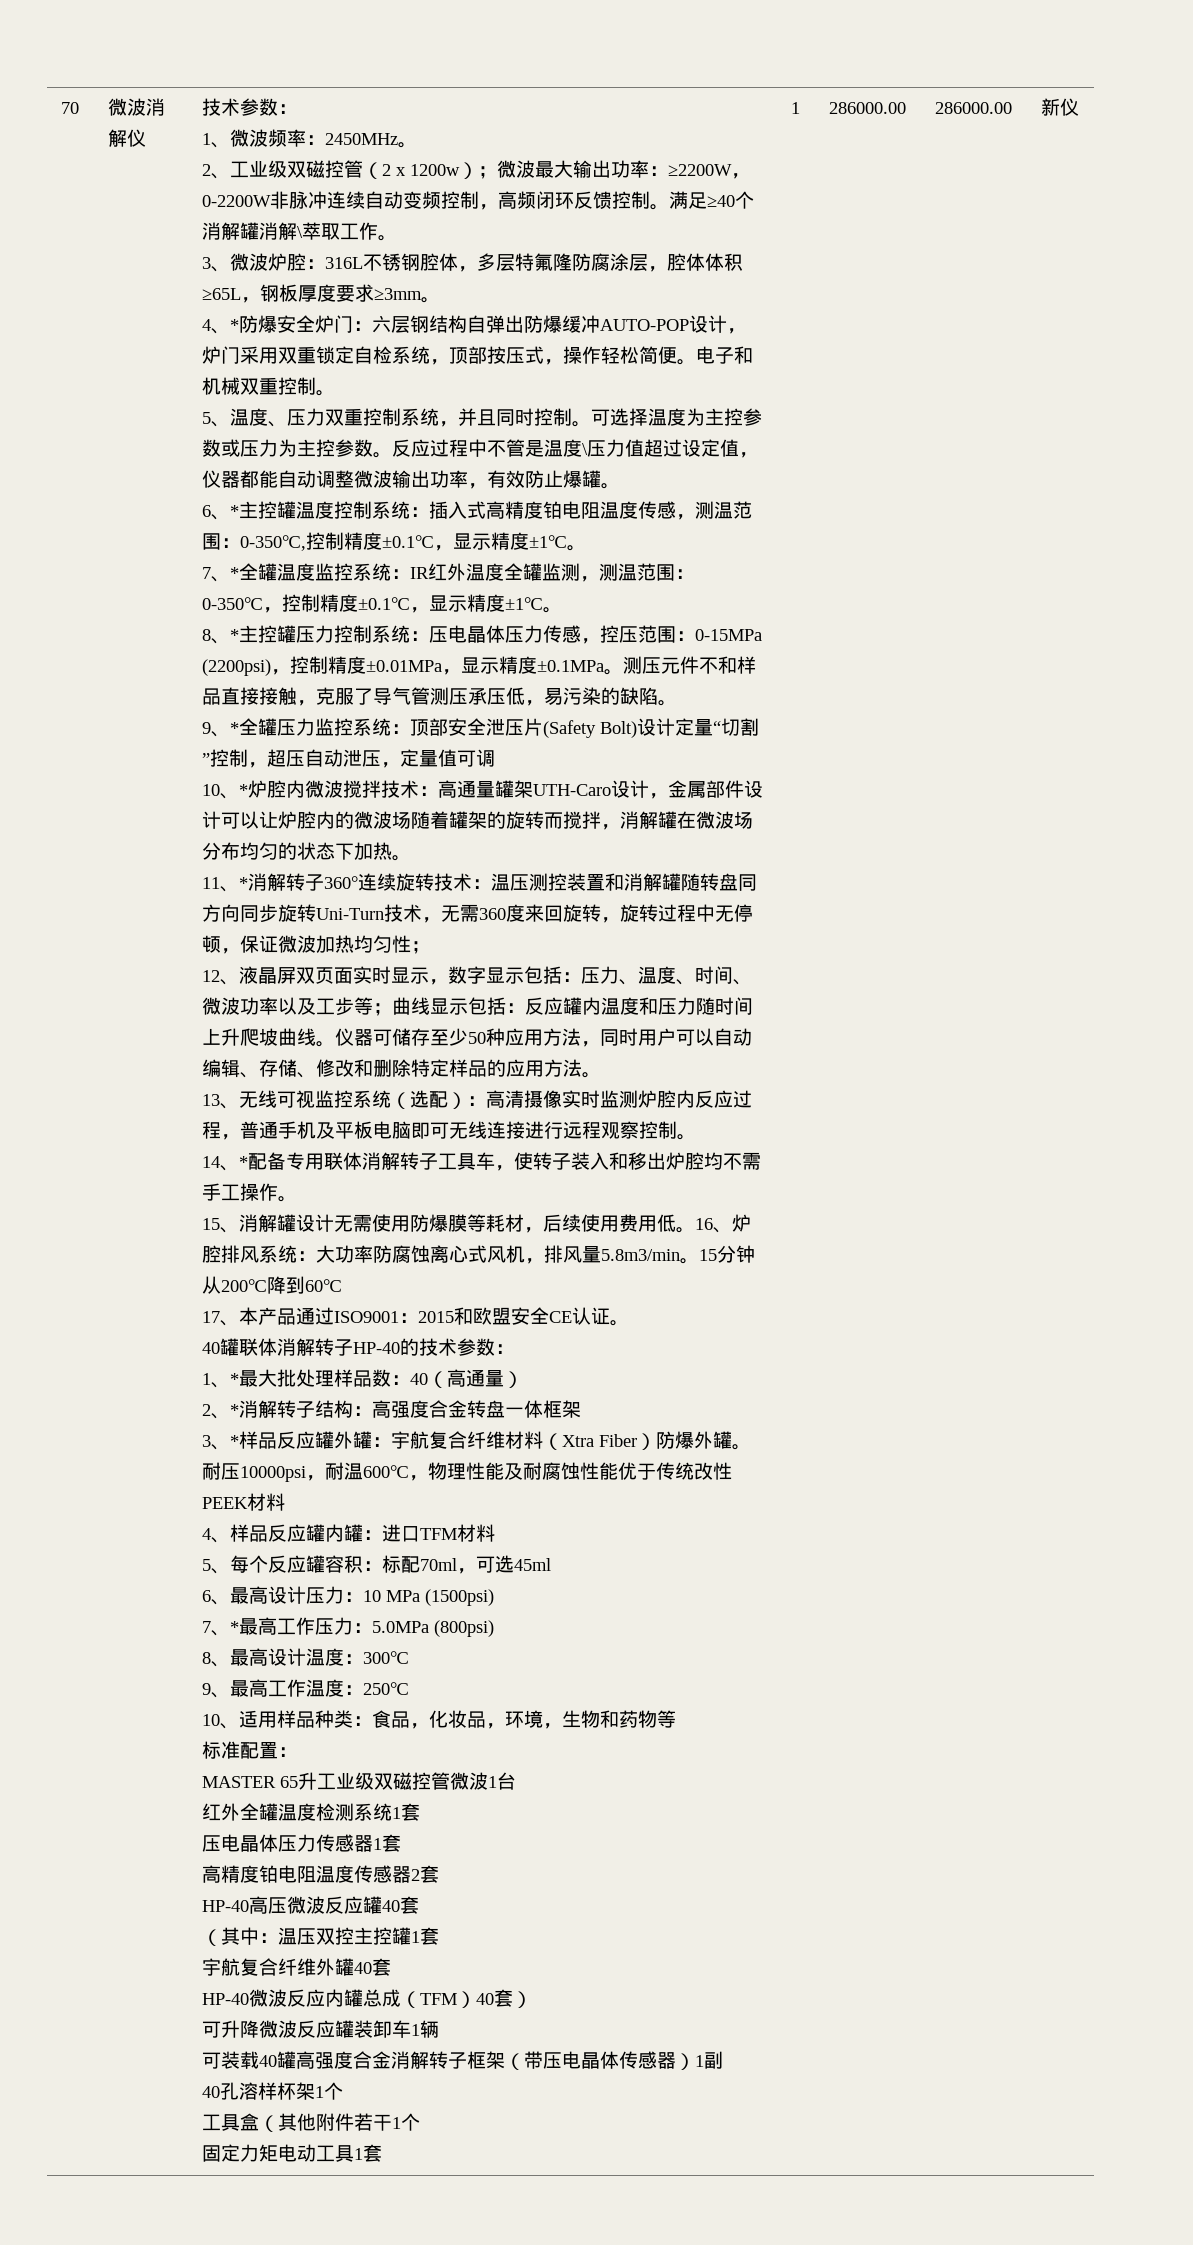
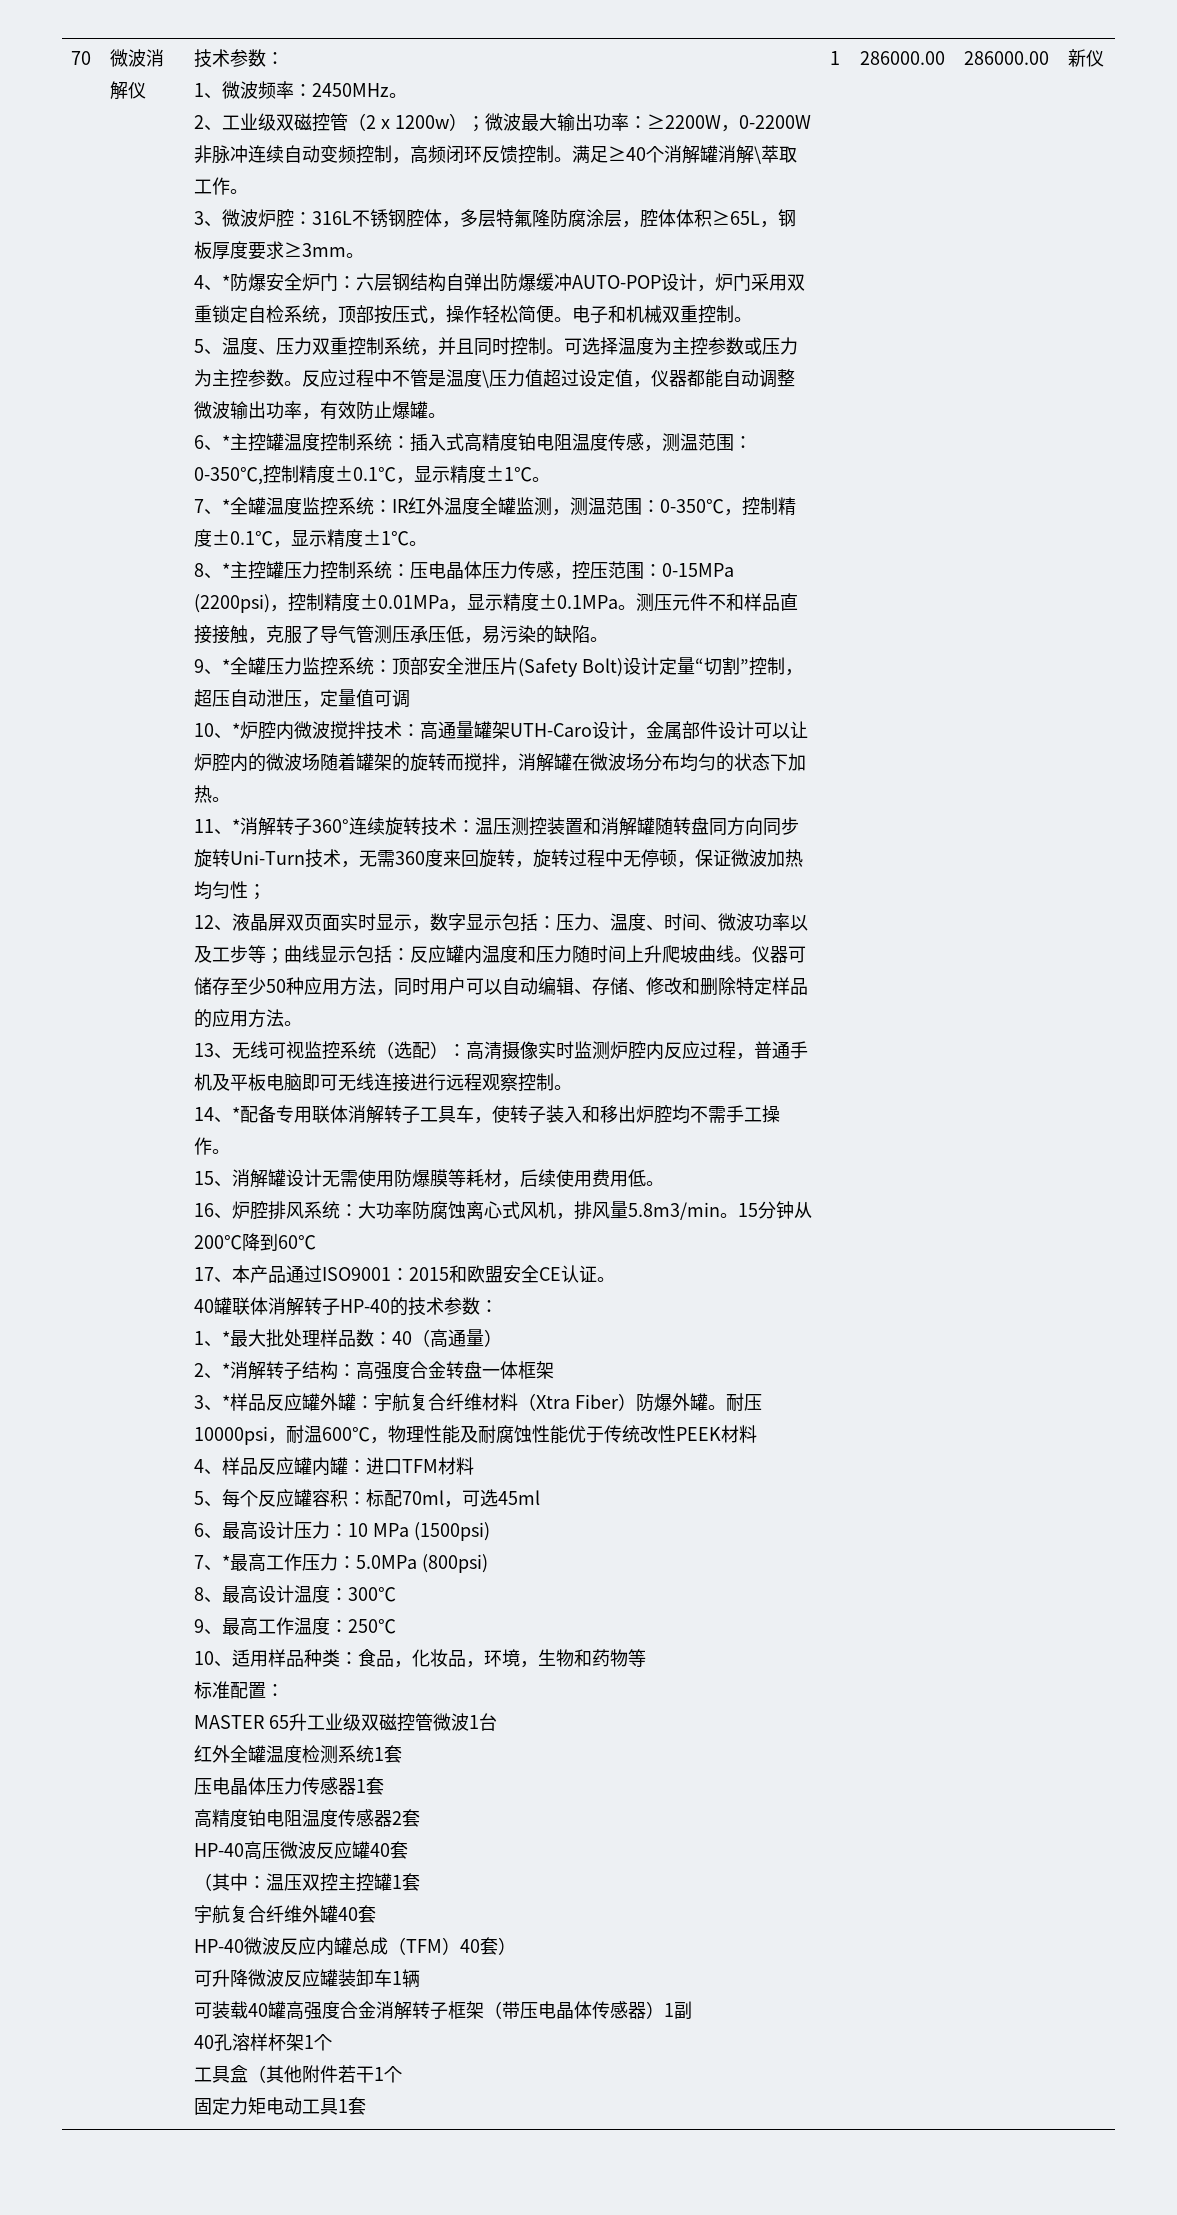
(696, 1230) none -> (665, 1183) //

